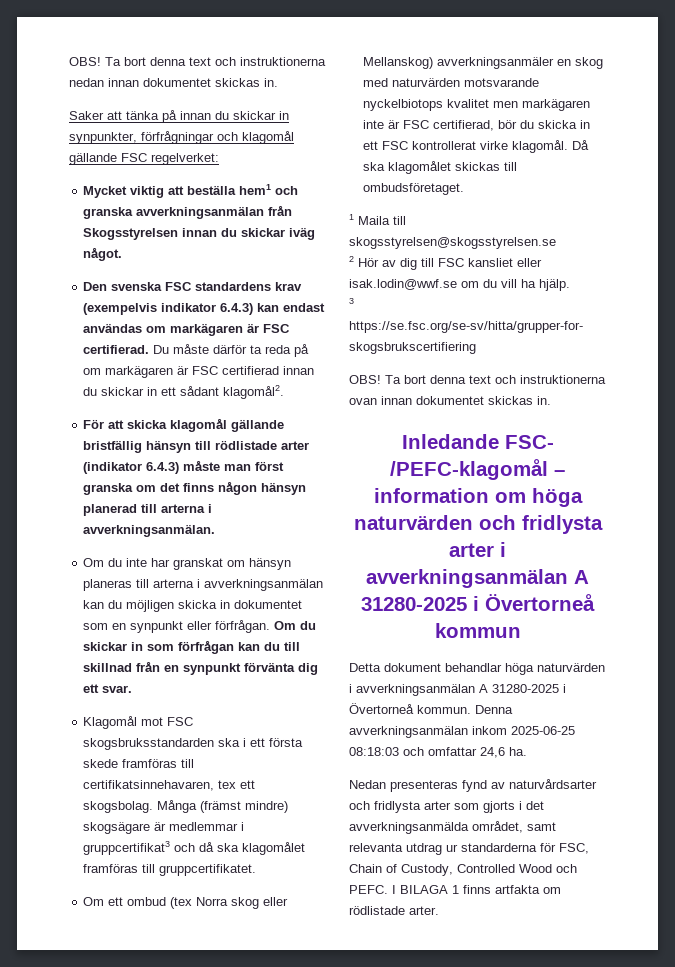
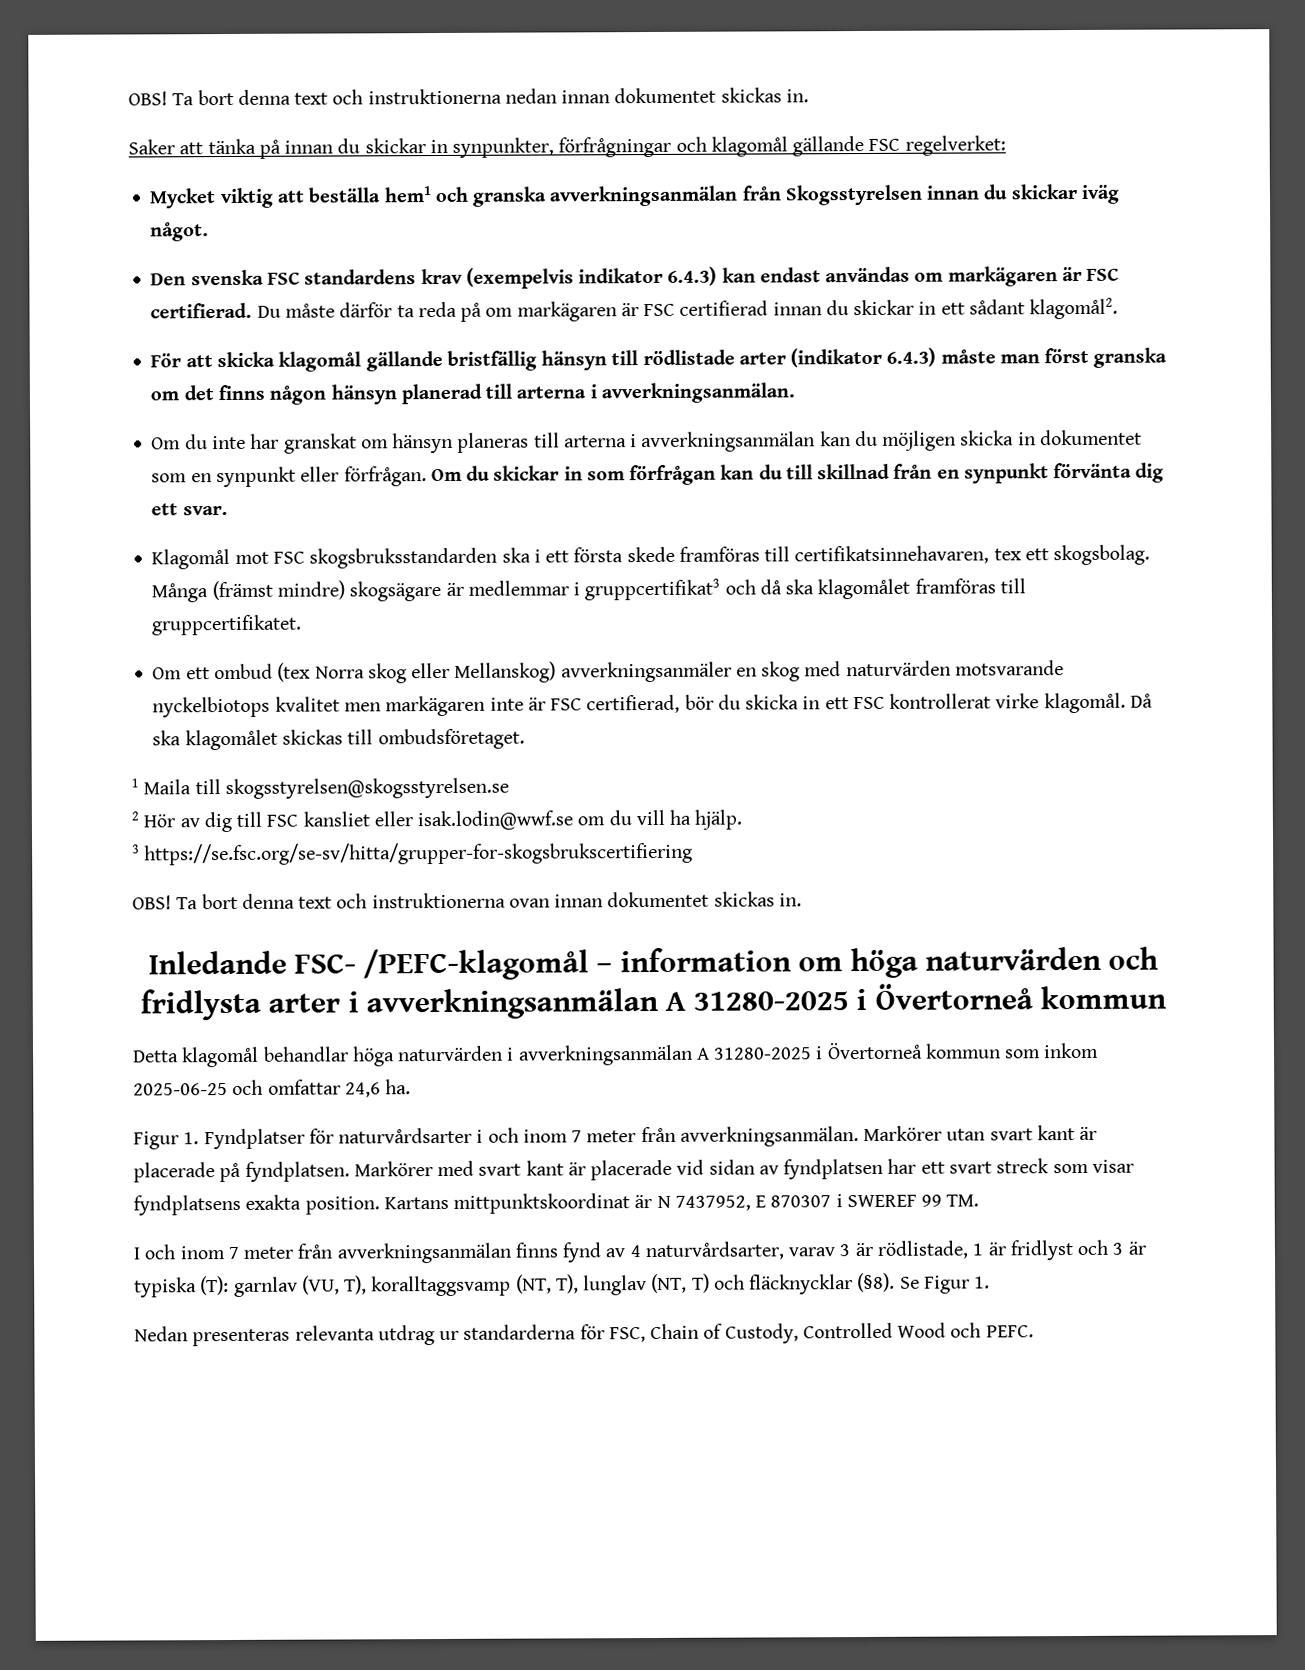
[384,663,441,672] dokument -> [181,1046,260,1068] klagomål
[417,705,513,714] [349,726,468,738] kommun. Denna avverkningsanmälan -> [924,1043,1042,1059] kommun som
[349,747,399,756] 08:18:03 -> (228, 1089) none
[349,779,597,792] [349,801,544,813] [349,821,556,834] Nedan presenteras fynd av naturvårdsarter och fridlysta arter som gjorts i det avverkningsanmälda området, samt -> [133,1125,1098,1150] [133,1158,1134,1183] [133,1193,980,1216] [133,1239,1146,1264] [134,1272,991,1298] [134,1326,291,1347] Figur 1. Fyndplatser för naturvårdsarter i och inom 7 meter från avverkningsanmälan. Markörer utan svart kant är placerade på fyndplatsen. Markörer med svart kant är placerade vid sidan av fyndplatsen har ett svart streck som visar fyndplatsens exakta position. Kartans mittpunktskoordinat är N 7437952, E 870307 i SWEREF 99 TM. // I och inom 7 meter från avverkningsanmälan finns fynd av 4 naturvårdsarter, varav 3 är rödlistade, 1 är fridlyst och 3 är typiska (T): garnlav (VU, T), koralltaggsvamp (NT, T), lunglav (NT, T) och fläcknycklar (§8). Se Figur 1. // Nedan presenteras
[392,885,561,894] [349,906,439,915] I BILAGA 1 finns artfakta om rödlistade arter. -> (1034, 1331) none

